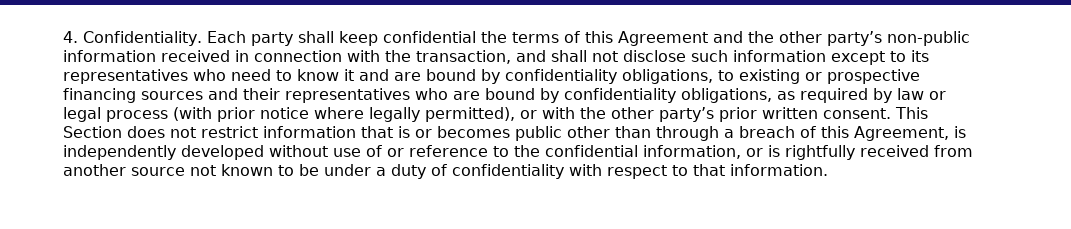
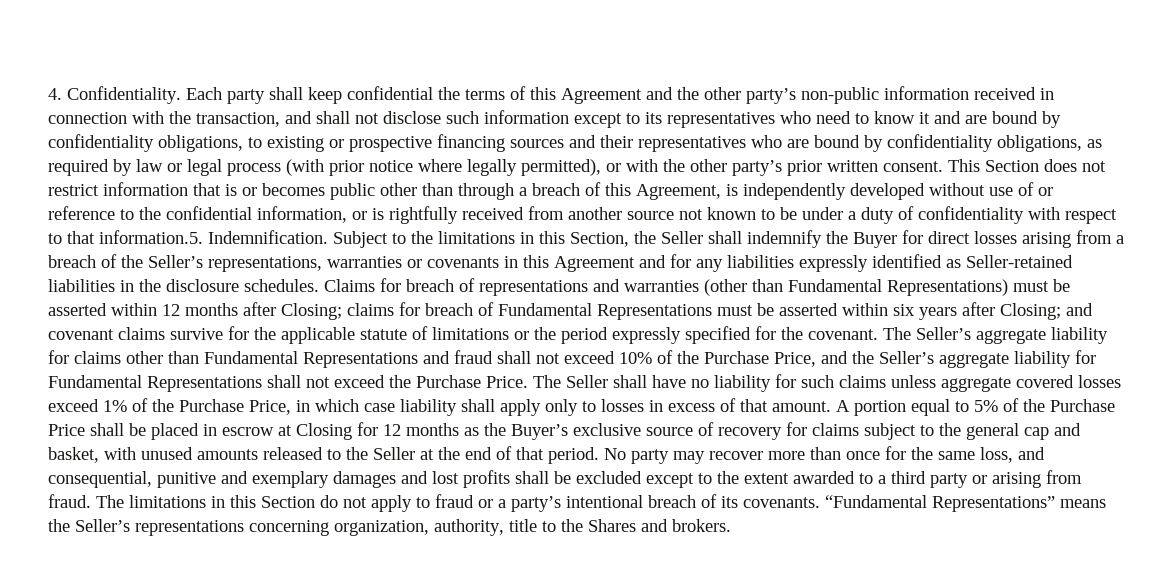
[730,164,828,176] information. -> [99,230,1124,248] [48,254,1073,272] [48,278,1070,296] [48,302,1093,320] [48,326,1108,344] [48,350,1096,368] [48,374,1121,392] [48,398,1115,416] [48,422,1081,440] [48,446,1045,464] [48,470,1082,488] [48,494,1106,512] [48,519,731,536] information.5. Indemnification. Subject to the limitations in this Section, the Seller shall indemnify the Buyer for direct losses arising from a breach of the Seller’s representations, warranties or covenants in this Agreement and for any liabilities expressly identified as Seller-retained liabilities in the disclosure schedules. Claims for breach of representations and warranties (other than Fundamental Representations) must be asserted within 12 months after Closing; claims for breach of Fundamental Representations must be asserted within six years after Closing; and covenant claims survive for the applicable statute of limitations or the period expressly specified for the covenant. The Seller’s aggregate liability for claims other than Fundamental Representations and fraud shall not exceed 10% of the Purchase Price, and the Seller’s aggregate liability for Fundamental Representations shall not exceed the Purchase Price. The Seller shall have no liability for such claims unless aggregate covered losses exceed 1% of the Purchase Price, in which case liability shall apply only to losses in excess of that amount. A portion equal to 5% of the Purchase Price shall be placed in escrow at Closing for 12 months as the Buyer’s exclusive source of recovery for claims subject to the general cap and basket, with unused amounts released to the Seller at the end of that period. No party may recover more than once for the same loss, and consequential, punitive and exemplary damages and lost profits shall be excluded except to the extent awarded to a third party or arising from fraud. The limitations in this Section do not apply to fraud or a party’s intentional breach of its covenants. “Fundamental Representations” means the Seller’s representations concerning organization, authority, title to the Shares and brokers.

